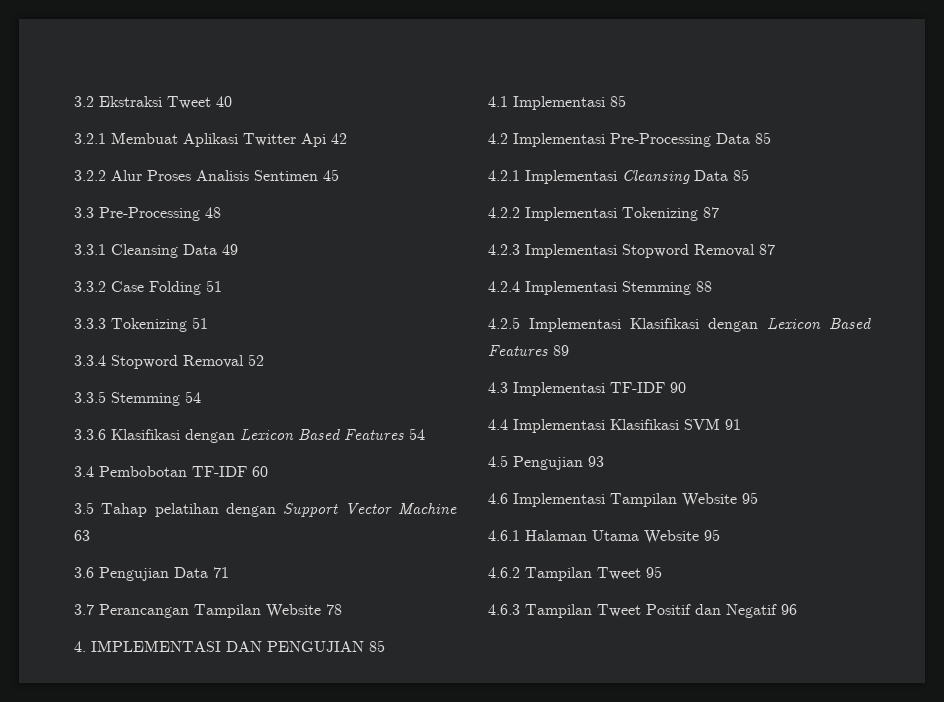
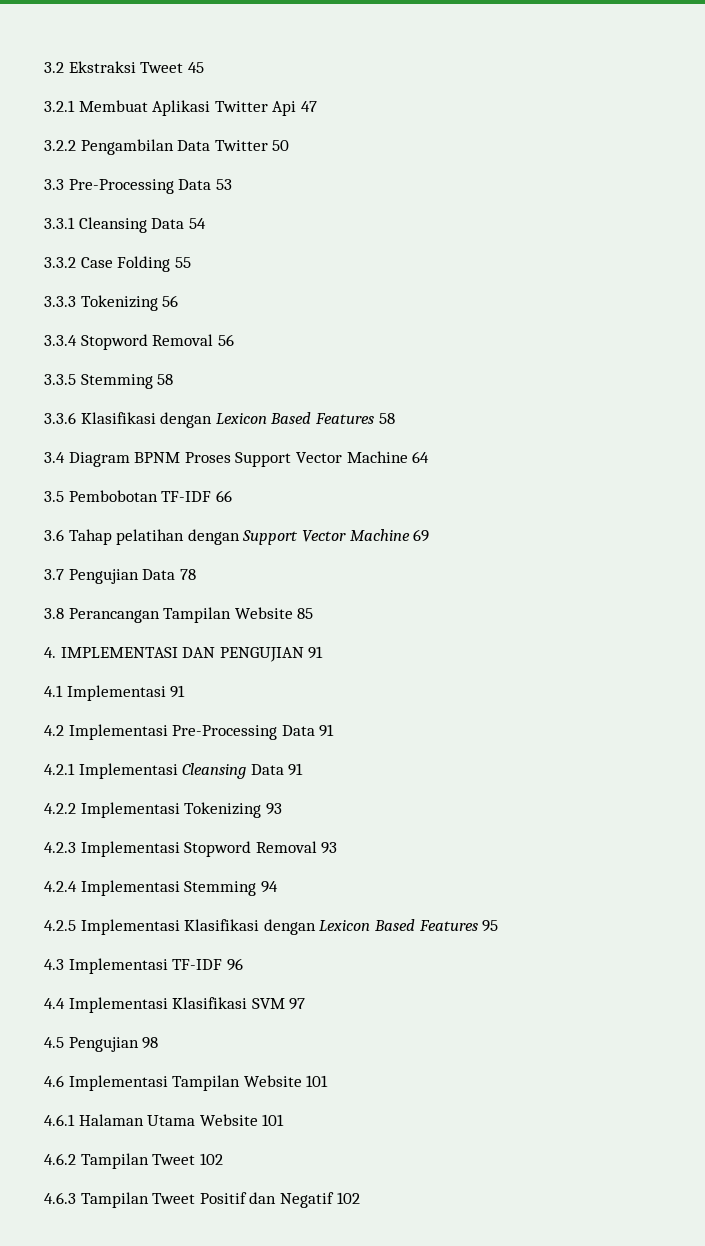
[216,96,232,107] 40 -> [187,62,204,73] 45
[331,133,347,144] 42 -> [300,101,317,112] 47
[111,169,339,181] Alur Proses Analisis Sentimen 45 -> [80,139,290,155] Pengambilan Data Twitter 50
[205,207,221,218] 48 -> [178,179,232,190] Data 53
[222,244,238,255] 49 -> [188,218,206,229] 54
[206,280,222,292] 51 -> [174,257,191,268] 55
[192,317,208,329] 51 -> [162,295,179,307] 56
[248,354,264,366] 52 -> [217,334,234,346] 56
[185,391,201,403] 54 -> [157,374,174,385] 58
[409,428,425,440] 54 -> [378,413,395,424] 58
[99,466,268,477] [74,502,94,514] Pembobotan TF-IDF 60 // 3.5 -> [68,451,430,467] [44,490,232,502] [44,529,64,541] Diagram BPNM Proses Support Vector Machine 64 // 3.5 Pembobotan TF-IDF 66 // 3.6
[74,530,90,541] [74,567,229,581] [74,604,94,615] 63 // 3.6 Pengujian Data 71 // 3.7 -> [413,529,430,542] [44,569,196,584] [44,608,64,619] 69 // 3.7 Pengujian Data 78 // 3.8
[326,604,342,615] 78 -> [297,608,314,619] 85
[369,640,385,652] 85 -> [308,646,324,659] 91
[610,95,626,107] 85 -> [170,685,186,698] 91
[755,132,771,144] 85 -> [319,724,335,737] 91
[733,169,749,181] 85 -> [288,763,304,776] 91
[703,207,719,218] 87 -> [265,803,282,815] 93
[759,244,775,255] 87 -> [321,842,338,854] 93
[696,281,712,292] 88 -> [260,881,278,893] 94
[553,345,569,356] 89 -> [482,920,499,932] 95
[670,382,686,393] 90 -> [226,958,243,971] 96
[725,419,741,430] 91 -> [289,998,306,1010] 97
[588,456,604,467] 93 -> [142,1037,159,1049] 98
[742,492,758,504] 95 -> [306,1075,329,1087] 101
[704,529,720,541] 95 -> [262,1114,285,1126] 101
[646,566,662,578] 95 -> [199,1153,223,1165] 102
[781,604,797,615] 96 -> [336,1192,360,1204] 102

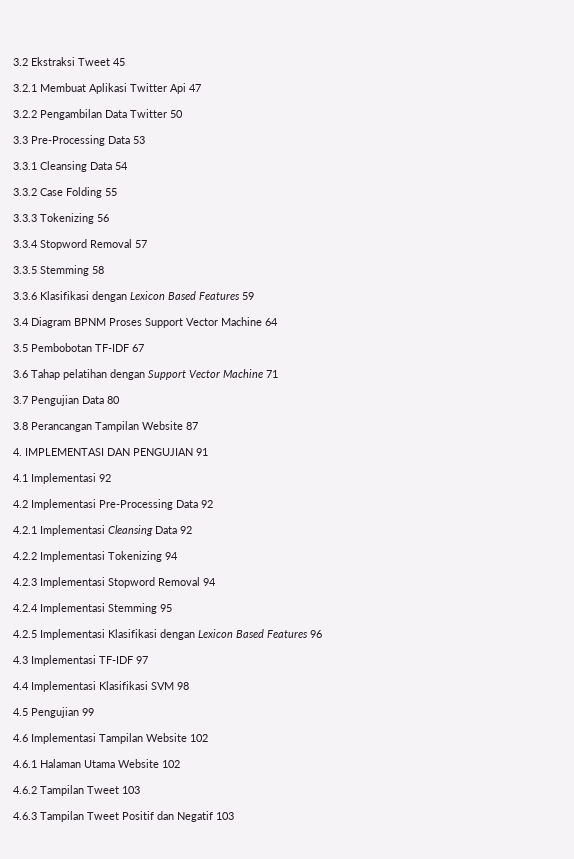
[217,334,234,346] 56 -> [135,240,147,248] 57
[378,413,395,424] 58 -> [242,292,254,300] 59
[215,490,232,502] 66 -> [132,344,144,352] 67
[413,529,430,542] 69 -> [266,370,278,378] 71
[179,569,196,580] 78 -> [107,396,120,404] 80
[297,608,314,619] 85 -> [186,422,198,430] 87
[170,685,186,698] 91 -> [99,474,111,482] 92
[319,724,335,737] 91 -> [201,500,213,508] 92
[288,763,304,776] 91 -> [180,526,192,534] 92
[265,803,282,815] 93 -> [165,552,178,560] 94
[321,842,338,854] 93 -> [203,578,216,586] 94
[260,881,278,893] 94 -> [160,604,172,612] 95
[482,920,499,932] 95 -> [310,630,322,638] 96
[226,958,243,971] 96 -> [136,656,148,664] 97
[289,998,306,1010] 97 -> [177,682,189,690] 98
[142,1037,159,1049] 98 -> [82,708,94,716] 99
[306,1075,329,1087] 101 -> [190,734,208,742] 102
[262,1114,285,1126] 101 -> [162,760,180,768] 102
[199,1153,223,1165] 102 -> [122,786,140,794] 103
[336,1192,360,1204] 102 -> [216,812,234,820] 103

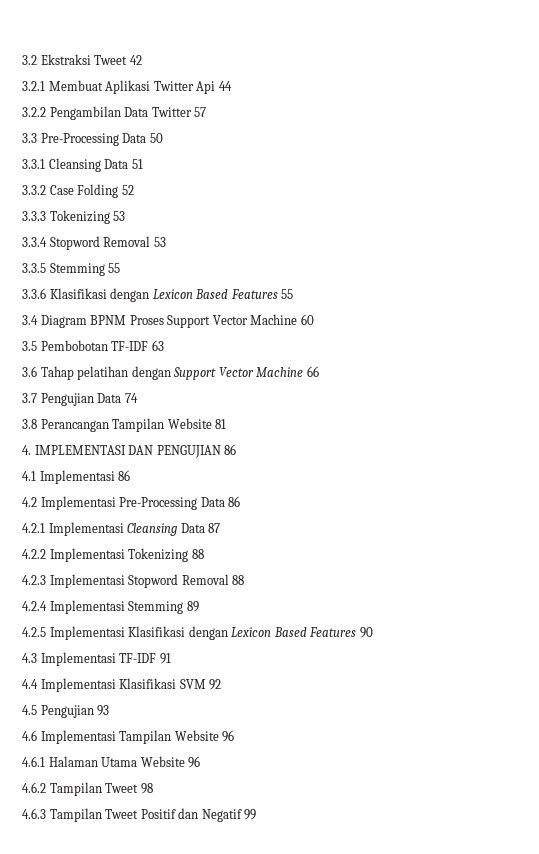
[113,58,125,66] 45 -> [129,55,142,65] 42
[189,84,201,92] 47 -> [218,81,232,91] 44
[170,110,183,118] 50 -> [194,107,207,117] 57
[133,136,145,144] 53 -> [149,133,163,143] 50
[115,162,128,170] 54 -> [131,159,143,169] 51
[105,188,117,196] 55 -> [121,185,134,195] 52
[97,214,109,222] 56 -> [113,211,126,221] 53
[135,240,147,248] 57 -> [153,237,166,247] 53
[92,266,104,274] 58 -> [108,263,121,273] 55
[242,292,254,300] 59 -> [281,289,294,299] 55
[265,318,278,326] 64 -> [300,314,314,325] 60
[132,344,144,352] 67 -> [151,340,164,351] 63
[266,370,278,378] 71 -> [306,366,319,377] 66
[107,396,120,404] 80 -> [124,393,138,403] 74
[186,422,198,430] 87 -> [215,419,227,429] 81
[196,448,208,456] 91 -> [224,444,237,455] 86
[99,474,111,482] 92 -> [118,470,131,481] 86
[201,500,213,508] 92 -> [228,496,241,507] 86
[180,526,192,534] 92 -> [208,523,221,533] 87
[165,552,178,560] 94 -> [191,549,204,559] 88
[203,578,216,586] 94 -> [232,575,245,585] 88
[160,604,172,612] 95 -> [186,601,199,612] 89
[310,630,322,638] 96 -> [359,627,373,638] 90
[136,656,148,664] 97 -> [159,653,171,664] 91
[177,682,189,690] 98 -> [209,679,222,690] 92
[82,708,94,716] 99 -> [97,705,110,716] 93
[190,734,208,742] 102 -> [222,730,235,742] 96
[162,760,180,768] 102 -> [188,756,201,768] 96
[122,786,140,794] 103 -> [140,783,153,794] 98
[216,812,234,820] 103 -> [244,809,257,820] 99

